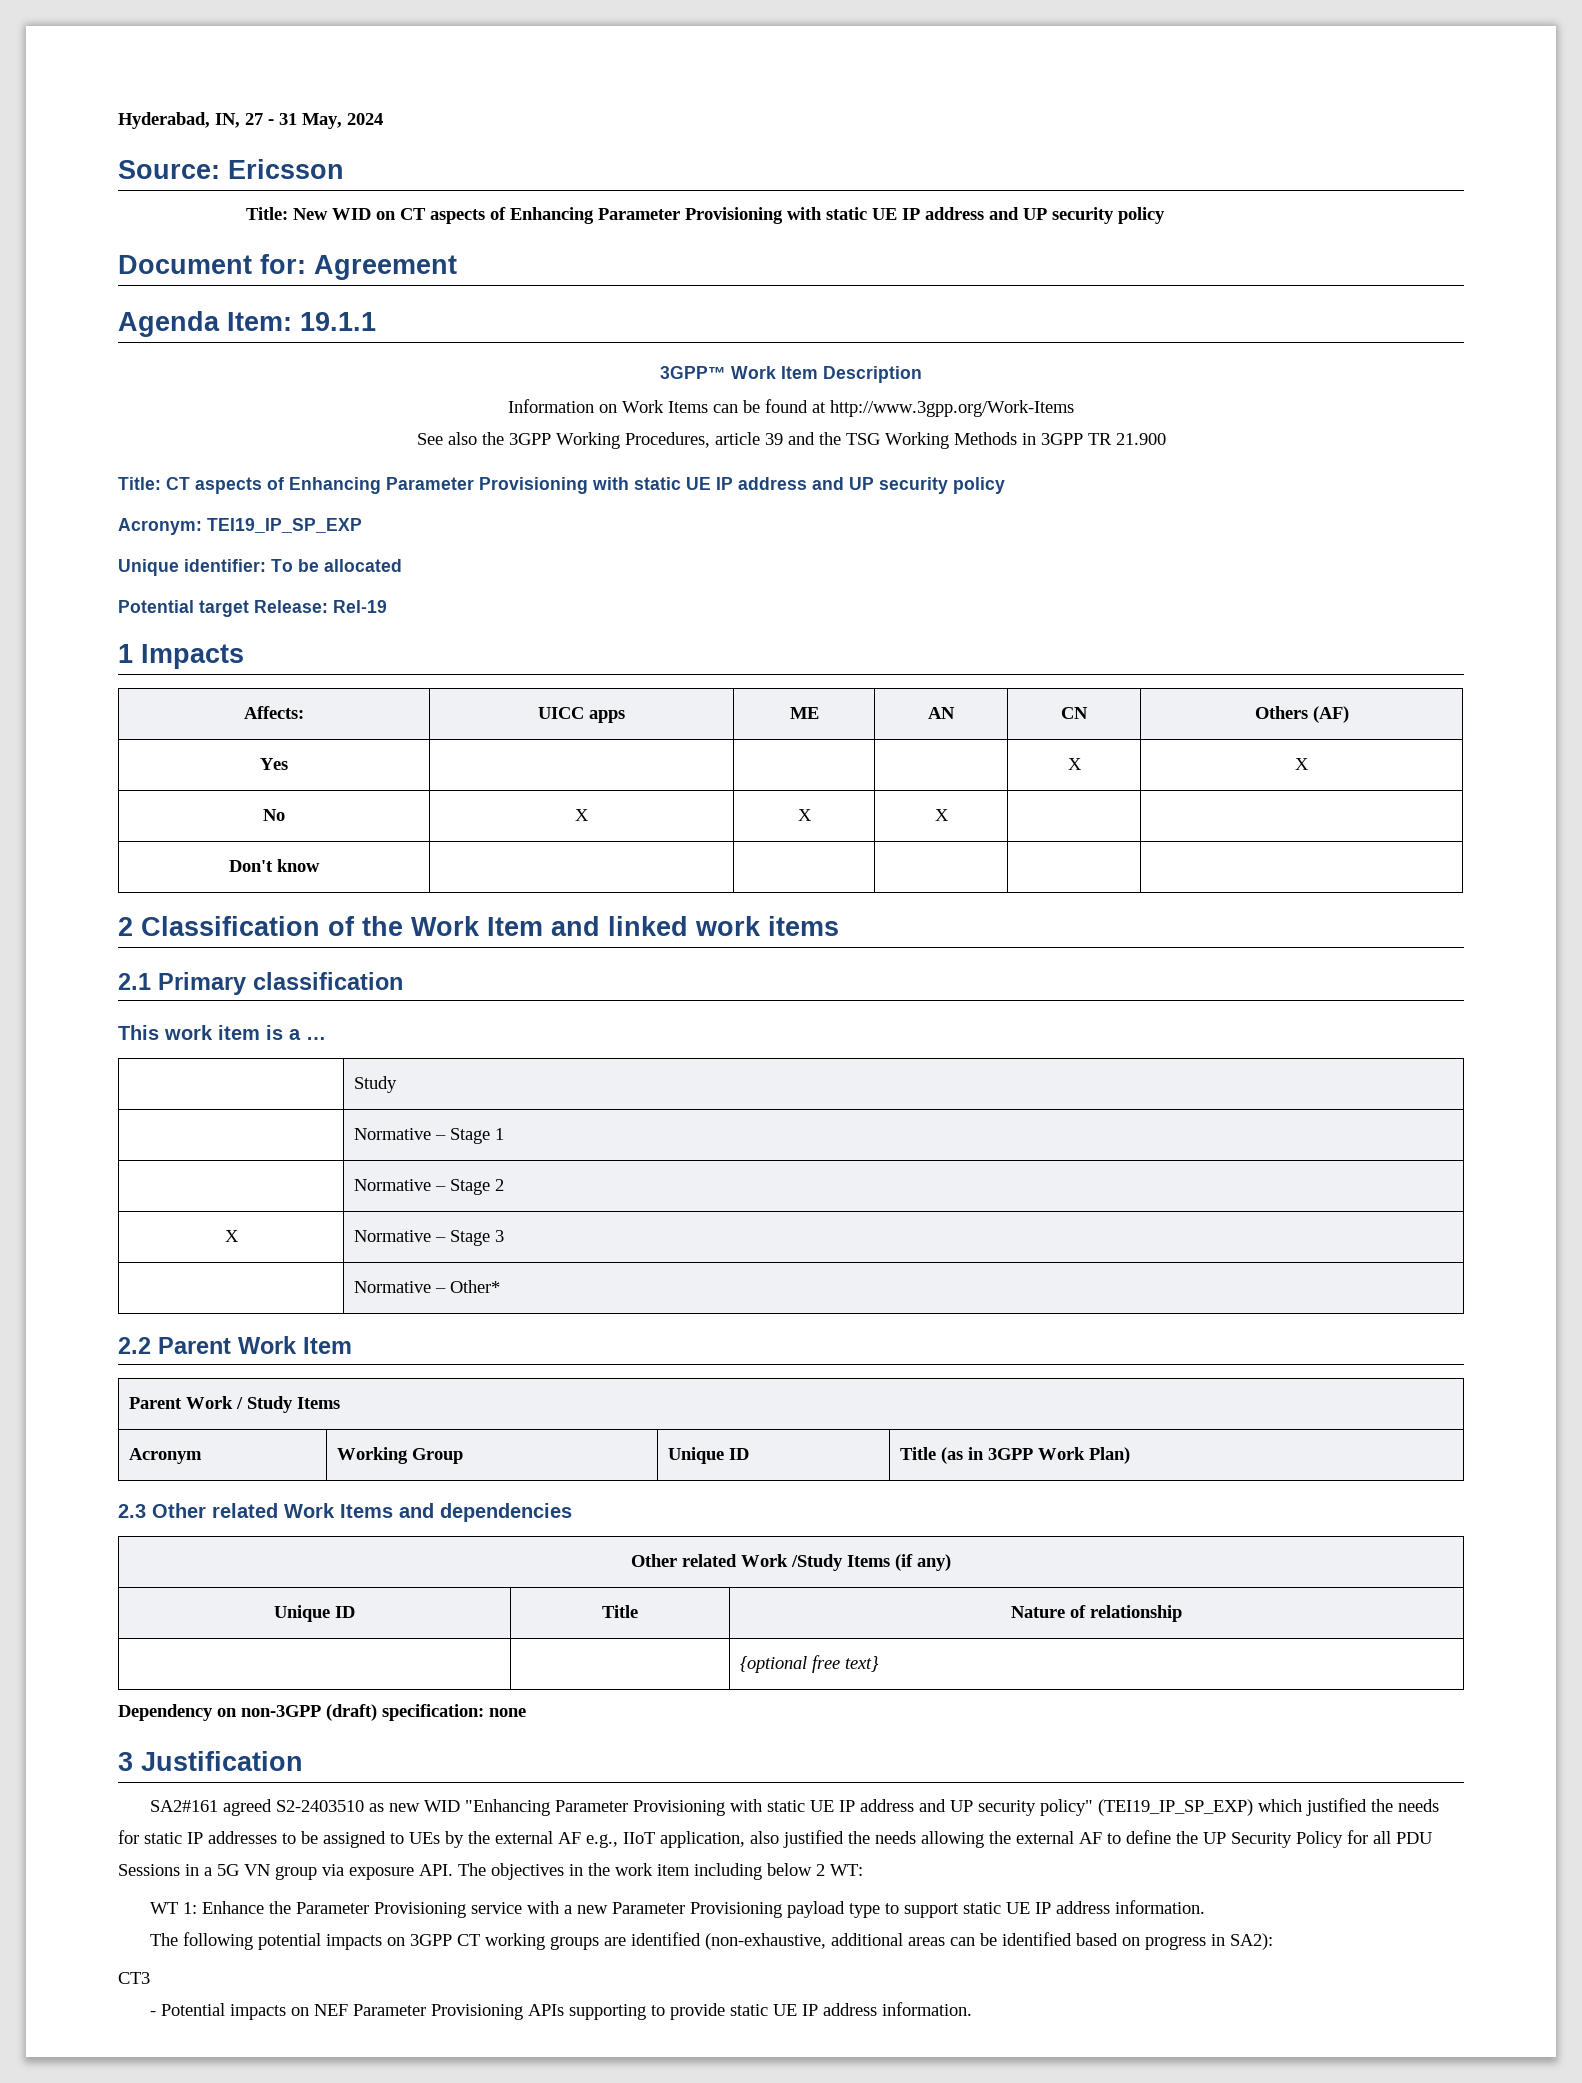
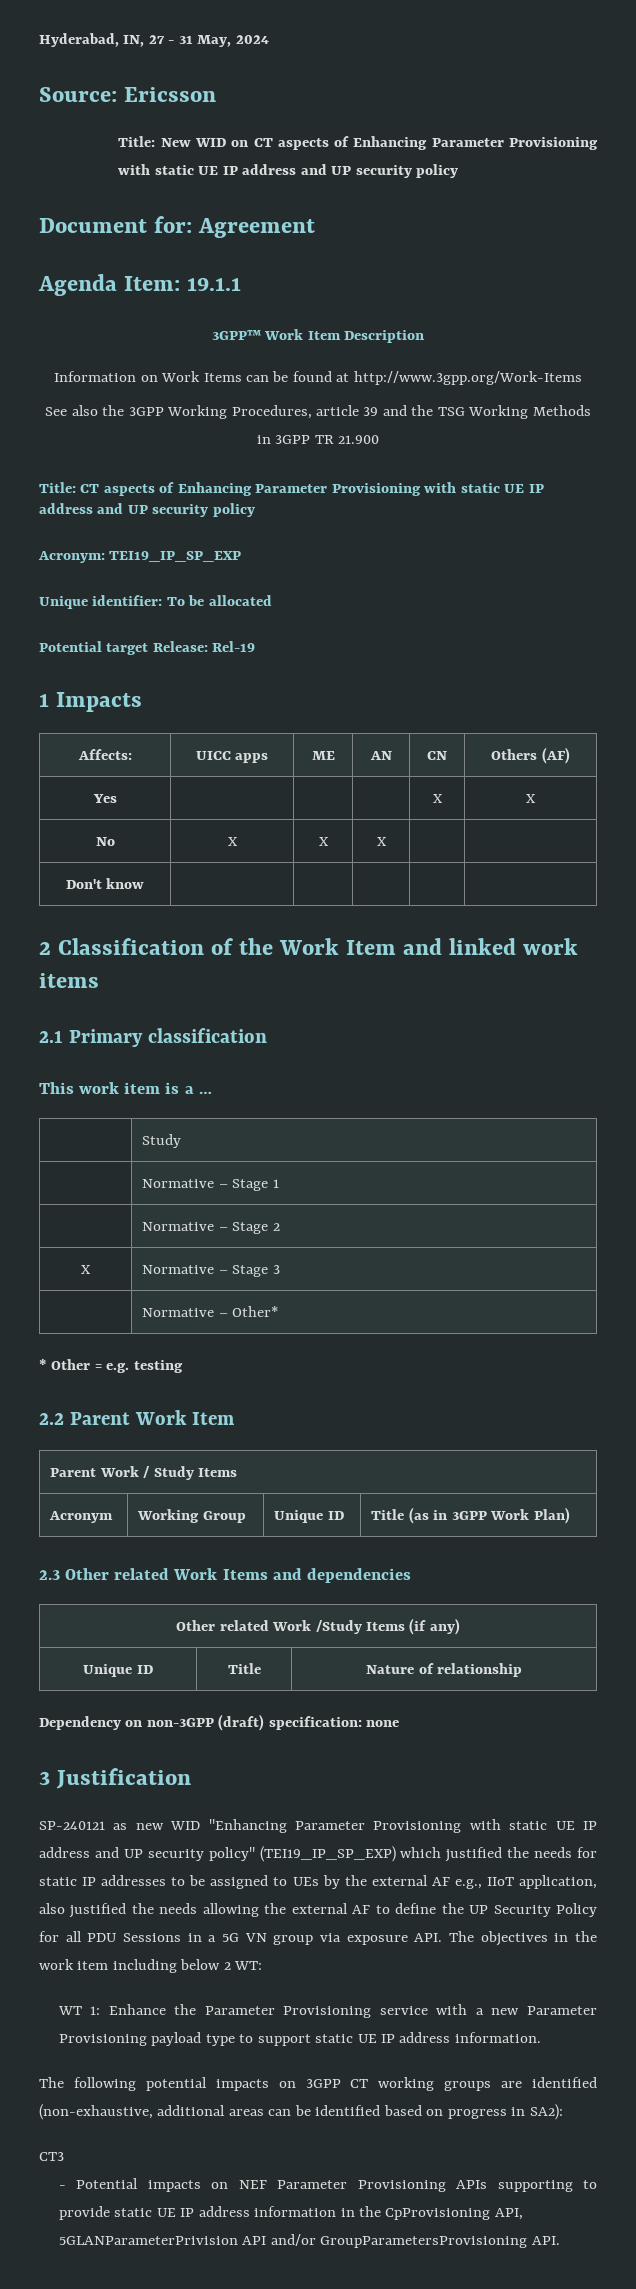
(500, 1286) none -> [39,1359,183,1373] // * Other = e.g. testing
[739,1655,879,1673] // | | {optional free text} -> (522, 1670) none
[150,1799,365,1816] SA2#161 agreed S2-2403510 -> [39,1821,105,1830] SP-240121
[881,2002,972,2016] information. -> [254,2206,523,2220] [58,2234,560,2248] information in the CpProvisioning API, 5GLANParameterPrivision API and/or GroupParametersProvisioning API.

